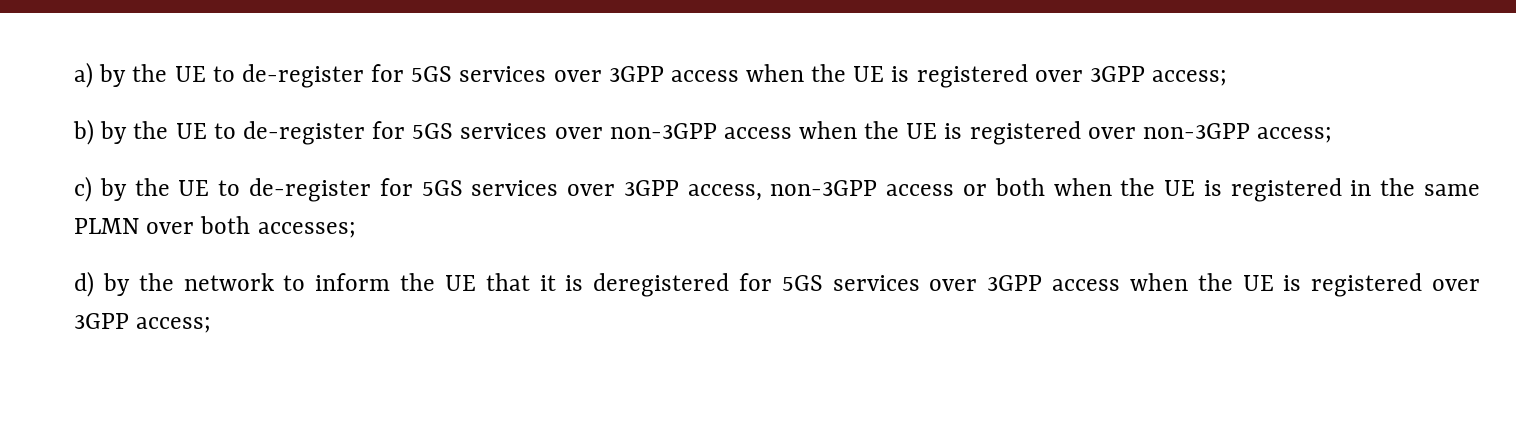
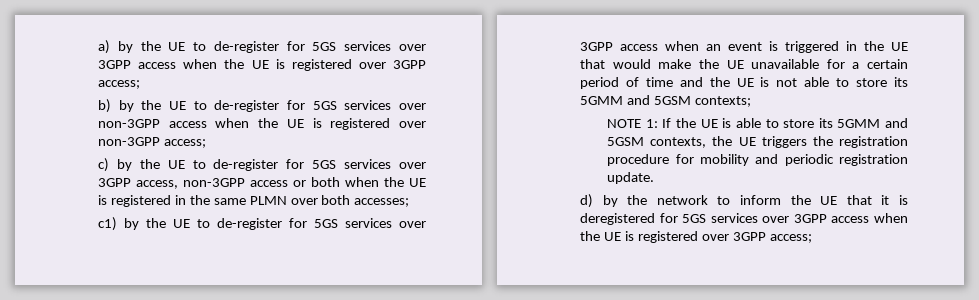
(356, 230) none -> [98,217,426,231] [580,41,908,53] [580,59,908,69] [580,77,908,89] [580,95,751,107] [607,118,908,128] [607,136,908,148] [607,154,908,166] [607,172,655,184] // c1) by the UE to de-register for 5GS services over 3GPP access when an event is triggered in the UE that would make the UE unavailable for a certain period of time and the UE is not able to store its 5GMM and 5GSM contexts; // NOTE 1: If the UE is able to store its 5GMM and 5GSM contexts, the UE triggers the registration procedure for mobility and periodic registration update.

